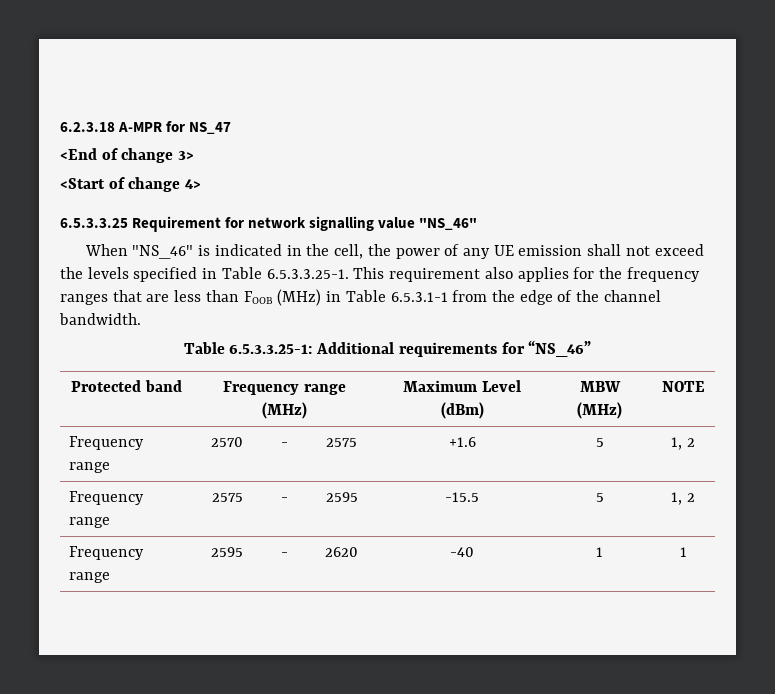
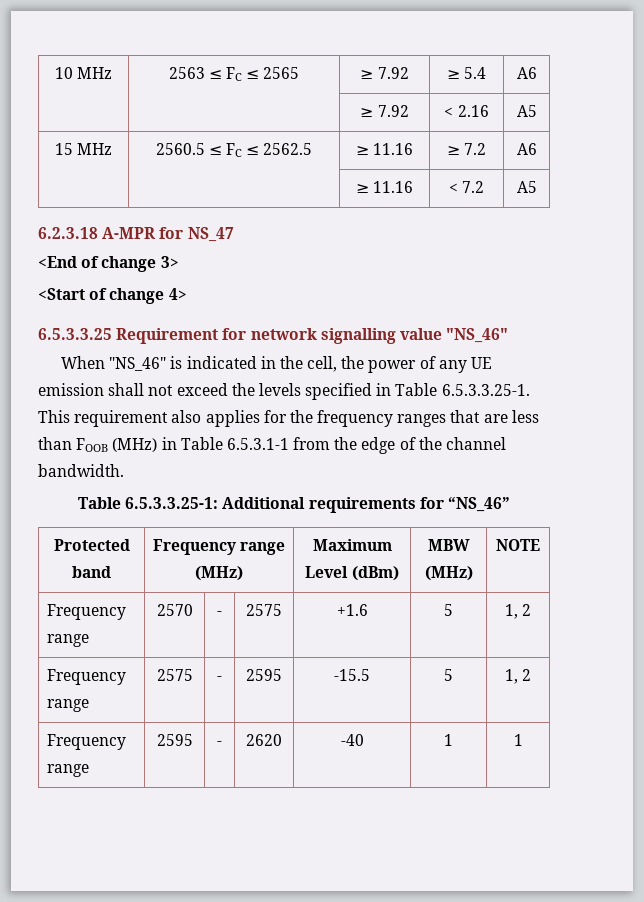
(60, 127) none -> [54,67,113,79] [168,67,300,81] [360,67,409,79] [446,67,487,79] [516,67,537,79] [360,105,409,117] [444,105,489,117] [516,105,537,117] [54,143,113,155] [155,143,313,157] [355,143,414,155] [446,143,487,155] [516,143,537,155] [355,181,414,193] [448,181,485,193] [516,181,537,193] 10 MHz | 2563 ≤ FC ≤ 2565 | ≥ 7.92 | ≥ 5.4 | A6 // | | ≥ 7.92 | < 2.16 | A5 // 15 MHz | 2560.5 ≤ FC ≤ 2562.5 | ≥ 11.16 | ≥ 7.2 | A6 // | | ≥ 11.16 | < 7.2 | A5 //

